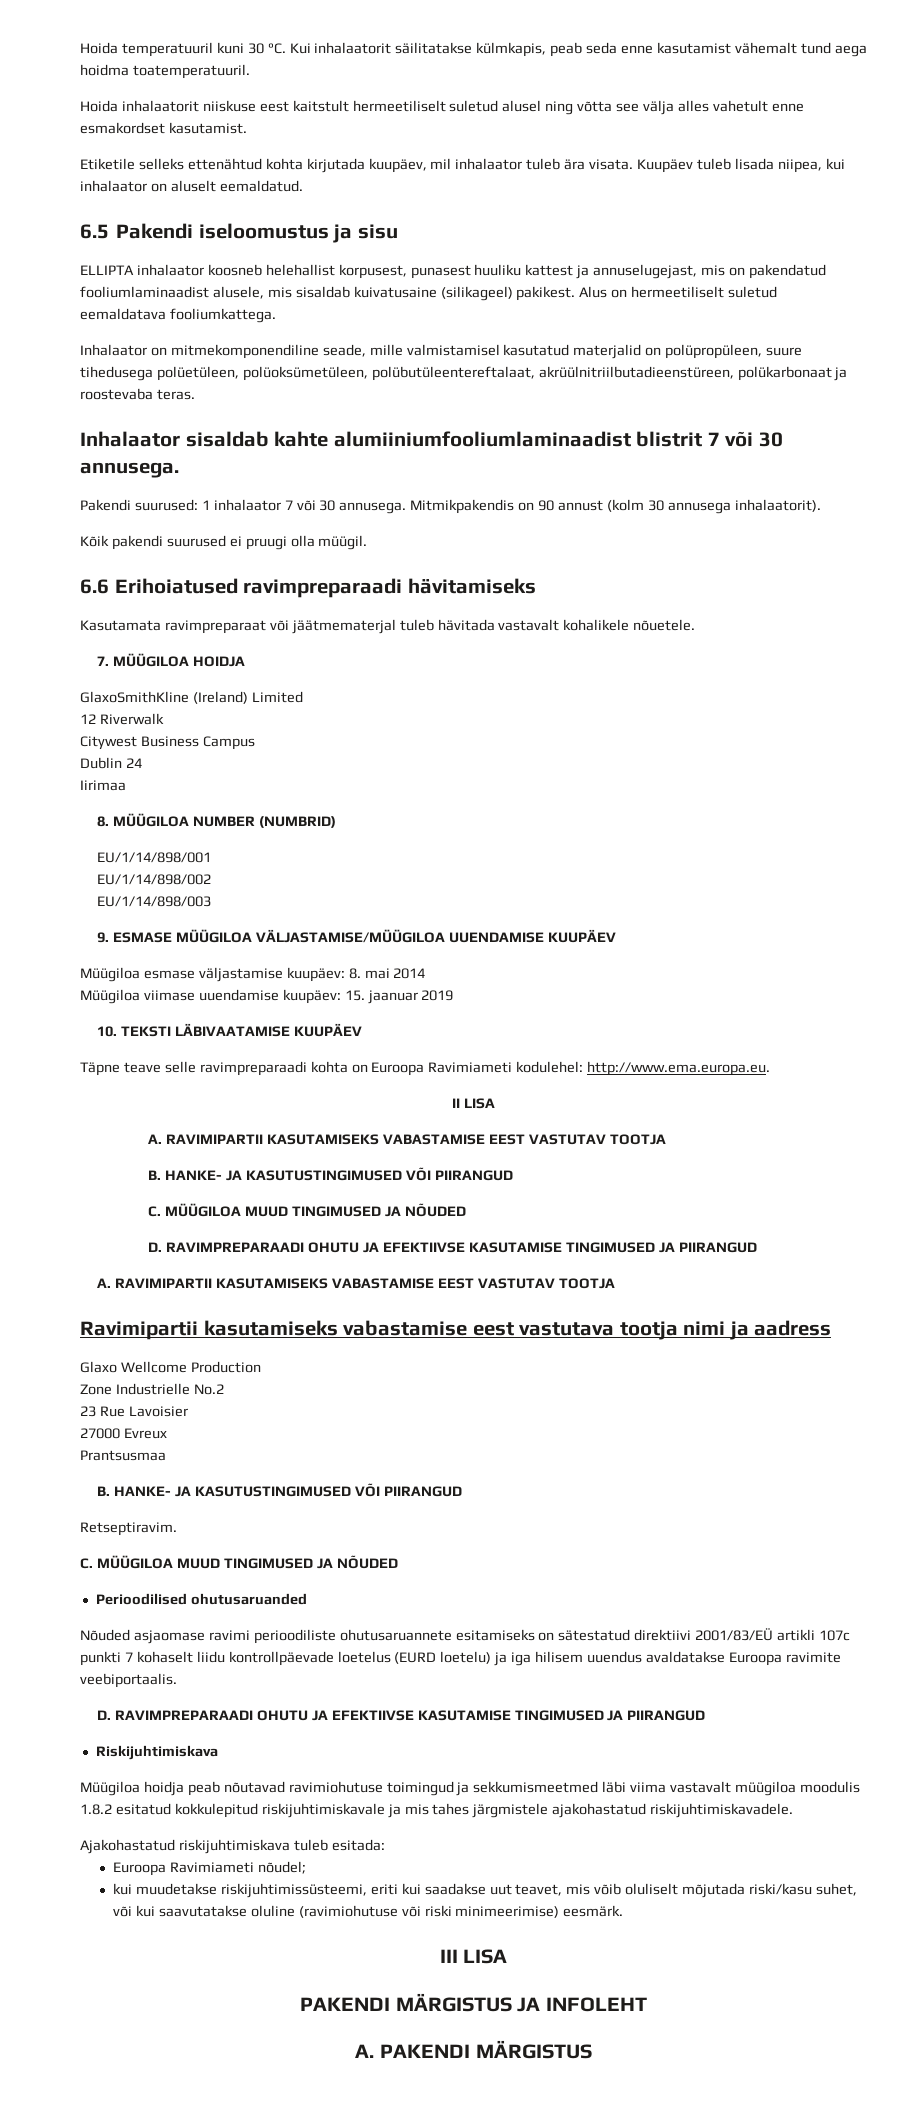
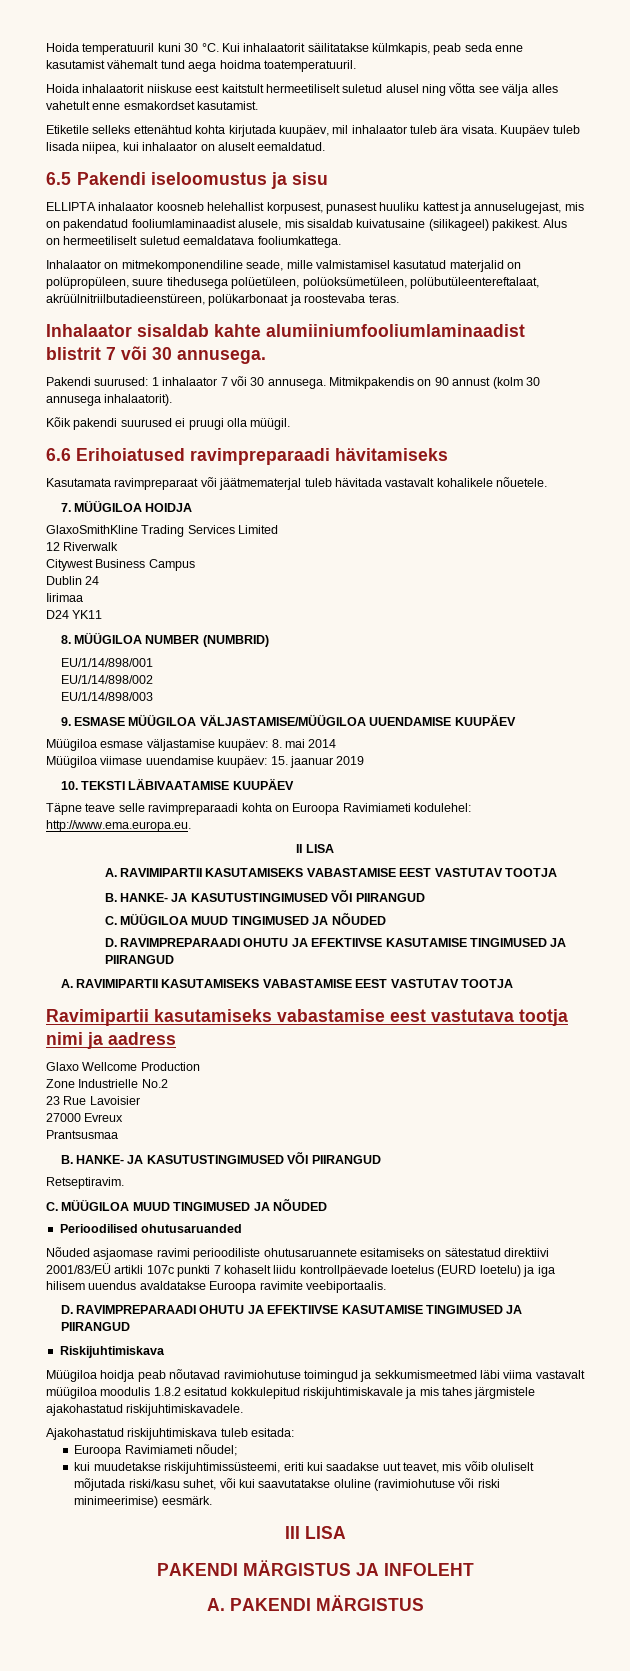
[192,691,248,704] (Ireland) -> [141,525,235,537] Trading Services
(126, 785) none -> [46,610,103,619] // D24 YK11

